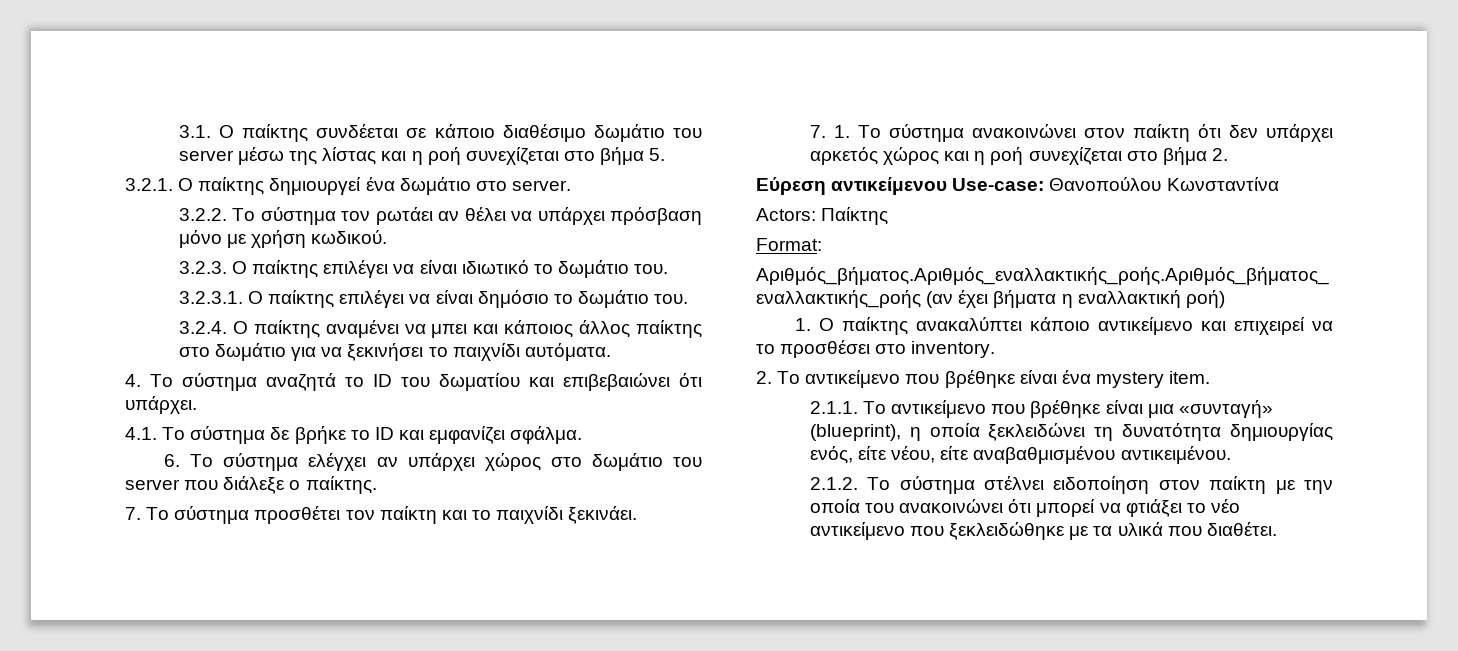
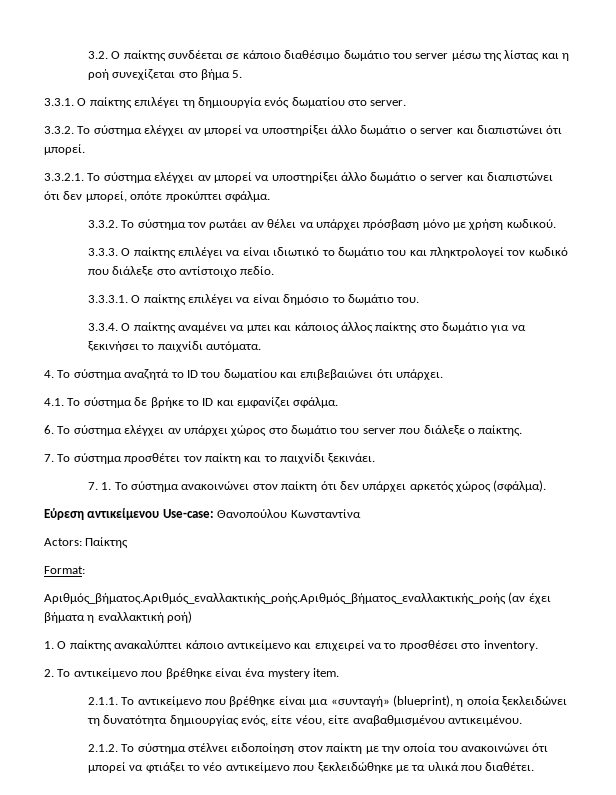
[178,125,211,138] 3.1. -> [87,51,108,59] 3.2.
[125,177,571,195] [178,208,227,221] 3.2.1. Ο παίκτης δημιουργεί ένα δωμάτιο στο server. // 3.2.2. -> [44,97,407,108] [44,125,563,136] [44,144,85,155] [44,172,553,183] [44,191,270,202] [87,220,118,228] 3.3.1. Ο παίκτης επιλέγει τη δημιουργία ενός δωματίου στο server. // 3.3.2. Το σύστημα ελέγχει αν μπορεί να υποστηρίξει άλλο δωμάτιο ο server και διαπιστώνει ότι μπορεί. // 3.3.2.1. Το σύστημα ελέγχει αν μπορεί να υποστηρίξει άλλο δωμάτιο ο server και διαπιστώνει ότι δεν μπορεί, οπότε προκύπτει σφάλμα. // 3.3.2.
[178,261,227,274] 3.2.3. -> [87,248,118,256] 3.3.3.
[634,264,669,274] [178,291,243,304] του. // 3.2.3.1. -> [386,247,568,258] [87,266,275,277] [87,295,128,303] του και πληκτρολογεί τον κωδικό που διάλεξε στο αντίστοιχο πεδίο. // 3.3.3.1.
[178,321,227,334] 3.2.4. -> [87,323,118,331] 3.3.4.
[944,147,1228,165] και η ροή συνεχίζεται στο βήμα 2. -> [493,480,547,492] (σφάλμα).

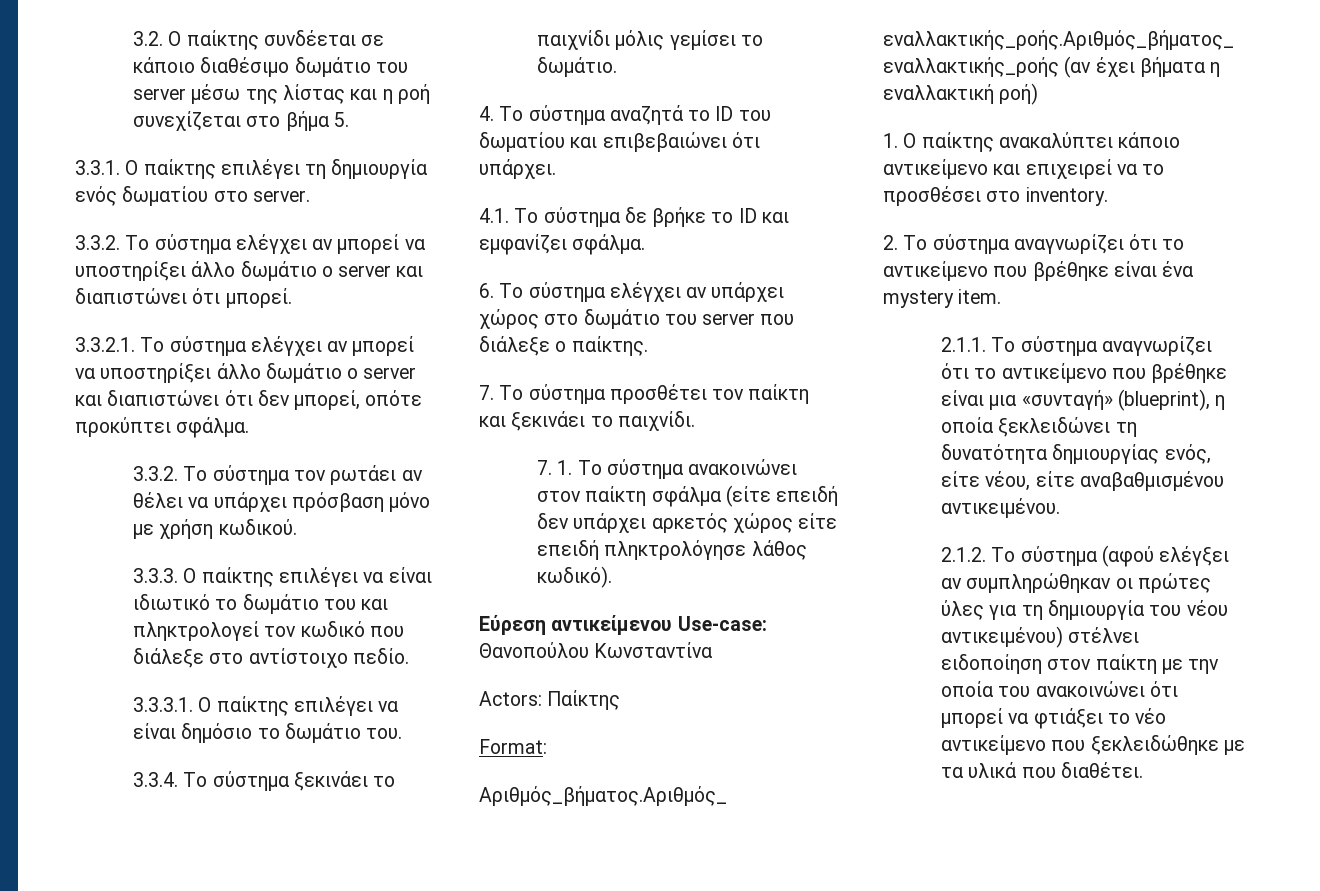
[121,322,526,333] [87,341,262,352] Ο παίκτης αναμένει να μπει και κάποιος άλλος παίκτης στο δωμάτιο για να ξεκινήσει το παιχνίδι αυτόματα. -> [183,771,396,791] [537,30,763,50] [537,57,618,77] Το σύστημα ξεκινάει το παιχνίδι μόλις γεμίσει το δωμάτιο.
[263,453,376,464] το παιχνίδι ξεκινάει. -> [511,411,695,431] ξεκινάει το παιχνίδι.
[320,481,337,490] ότι -> [651,485,839,507] σφάλμα (είτε επειδή
[493,480,547,492] (σφάλμα). -> [798,513,838,529] [537,540,807,560] [537,566,613,588] είτε επειδή πληκτρολόγησε λάθος κωδικό).
(71, 673) none -> [932,234,1185,254] σύστημα αναγνωρίζει ότι το
(135, 701) none -> [1020,336,1212,356] [941,363,997,379] σύστημα αναγνωρίζει ότι το
(186, 748) none -> [1101,545,1230,567] [941,573,1211,593] [941,600,1228,620] [941,626,1064,648] (αφού ελέγξει αν συμπληρώθηκαν οι πρώτες ύλες για τη δημιουργία του νέου αντικειμένου)

